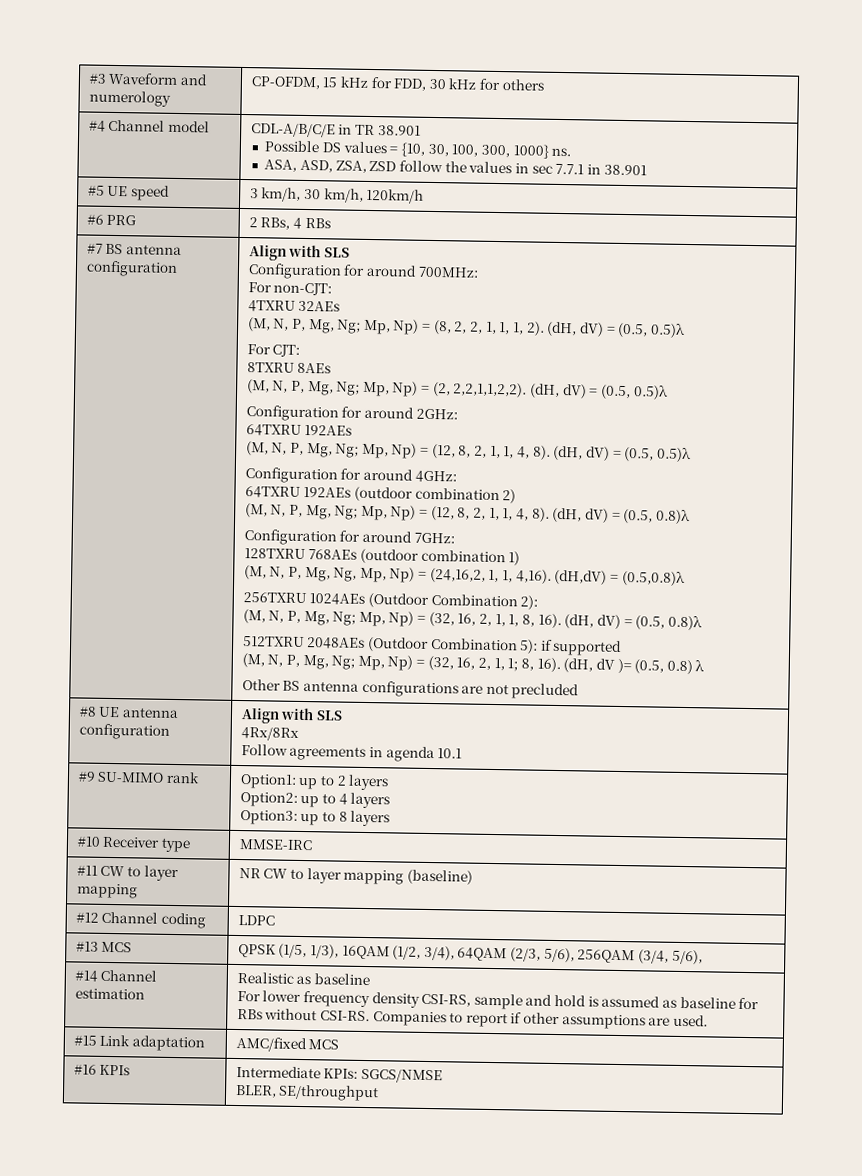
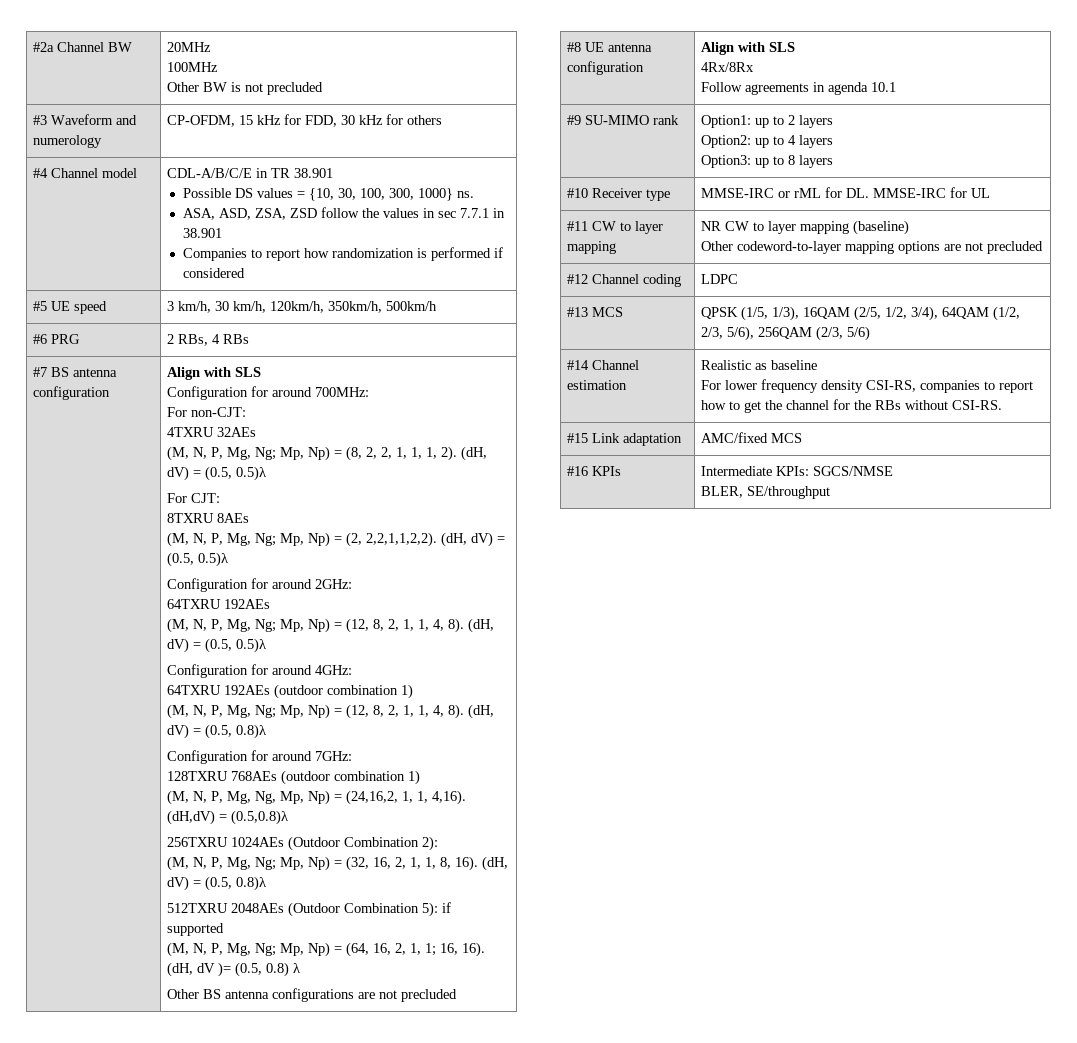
(88, 78) none -> [33,42,133,52] [167,42,212,52] [167,62,219,72] [167,82,324,95] #2a Channel BW | 20MHz // 100MHz // Other BW is not precluded //
(647, 170) none -> [183,247,504,261] [183,268,246,278] // Companies to report how randomization is performed if considered
[366,188,425,204] 120km/h -> [270,301,438,313] 120km/h, 350km/h, 500km/h
[502,489,517,504] 2) -> [401,684,414,699] 1)
[427,655,454,671] (32, -> [346,942,370,957] (64,
[520,658,534,671] 8, -> [440,943,459,955] 16,
(313, 845) none -> [778,187,991,198] or rML for DL. MMSE-IRC for UL
(473, 877) none -> [701,241,1044,254] // Other codeword-to-layer mapping options are not precluded
[392,945,703,965] (1/2, 3/4), 64QAM (2/3, 5/6), 256QAM (3/4, 5/6), -> [854,306,1021,321] [701,326,871,341] (2/5, 1/2, 3/4), 64QAM (1/2, 2/3, 5/6), 256QAM (2/3, 5/6)
[473,993,760,1010] [236,1008,709,1030] sample and hold is assumed as baseline for RBs without CSI-RS. Companies to report if other assumptions are used. -> [920,380,1034,393] [701,399,1003,413] companies to report how to get the channel for the RBs without CSI-RS.

